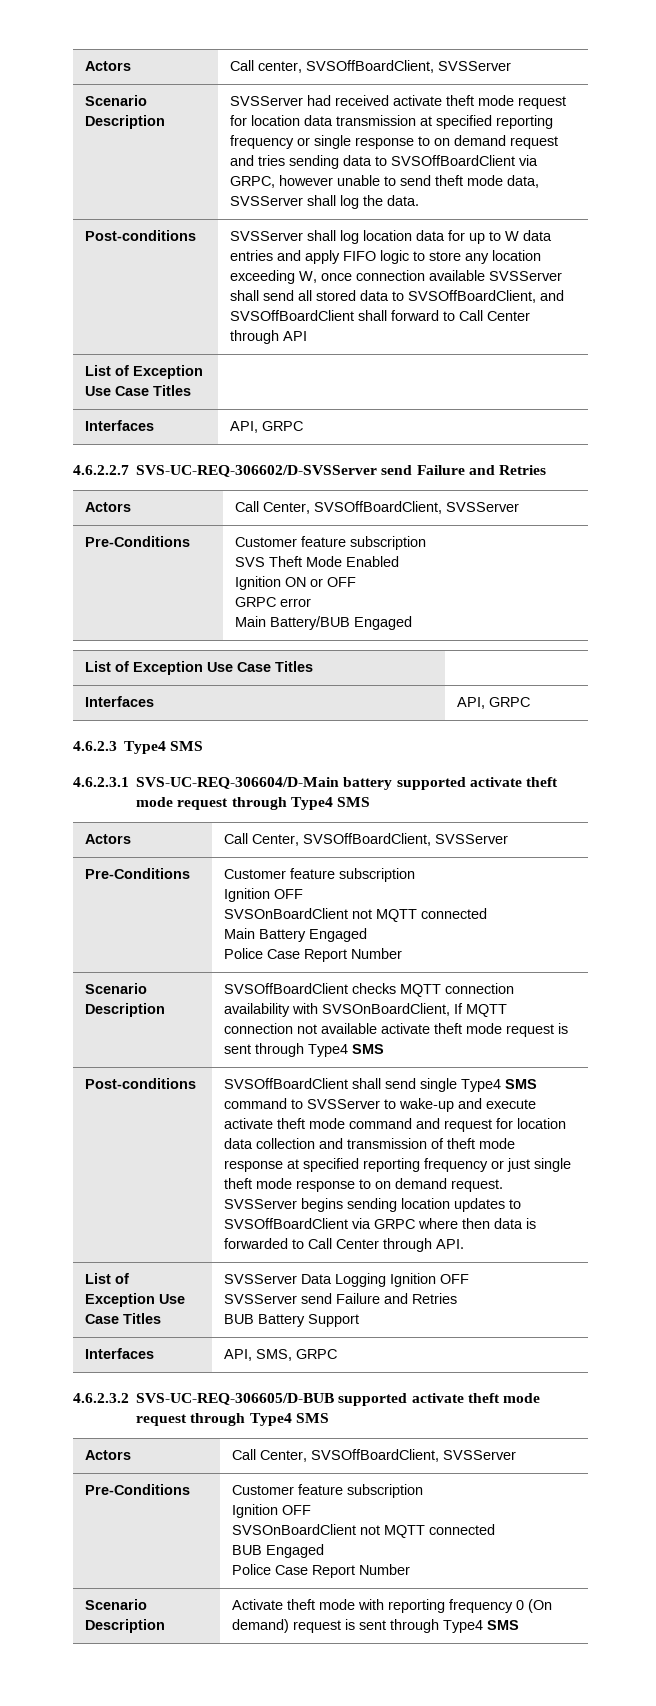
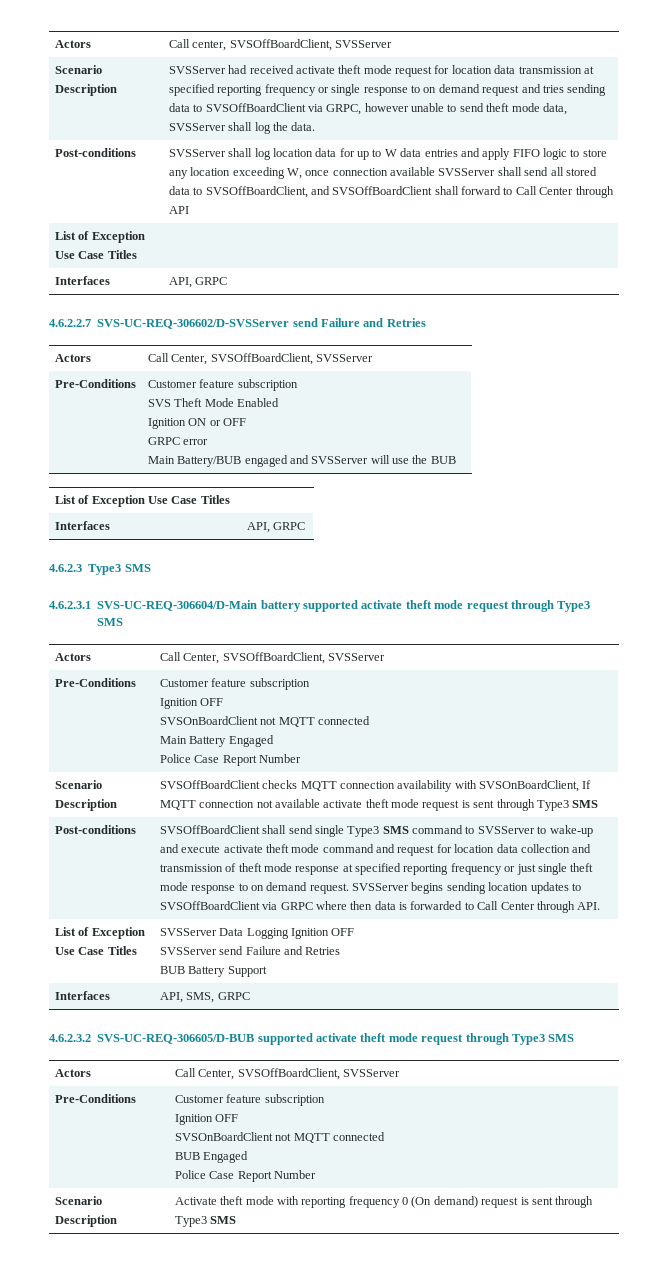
[353,616,412,630] Engaged -> [244,455,456,467] engaged and SVSServer will use the BUB
[124,741,167,754] Type4 -> [88,564,122,575] Type3
[290,797,333,810] Type4 -> [557,601,591,612] Type3
[307,1044,348,1057] Type4 -> [536,800,569,811] Type3
[460,1079,501,1092] Type4 -> [347,826,380,837] Type3
[249,1413,292,1426] Type4 -> [511,1034,545,1045] Type3
[442,1620,483,1633] Type4 -> [174,1216,207,1227] Type3

